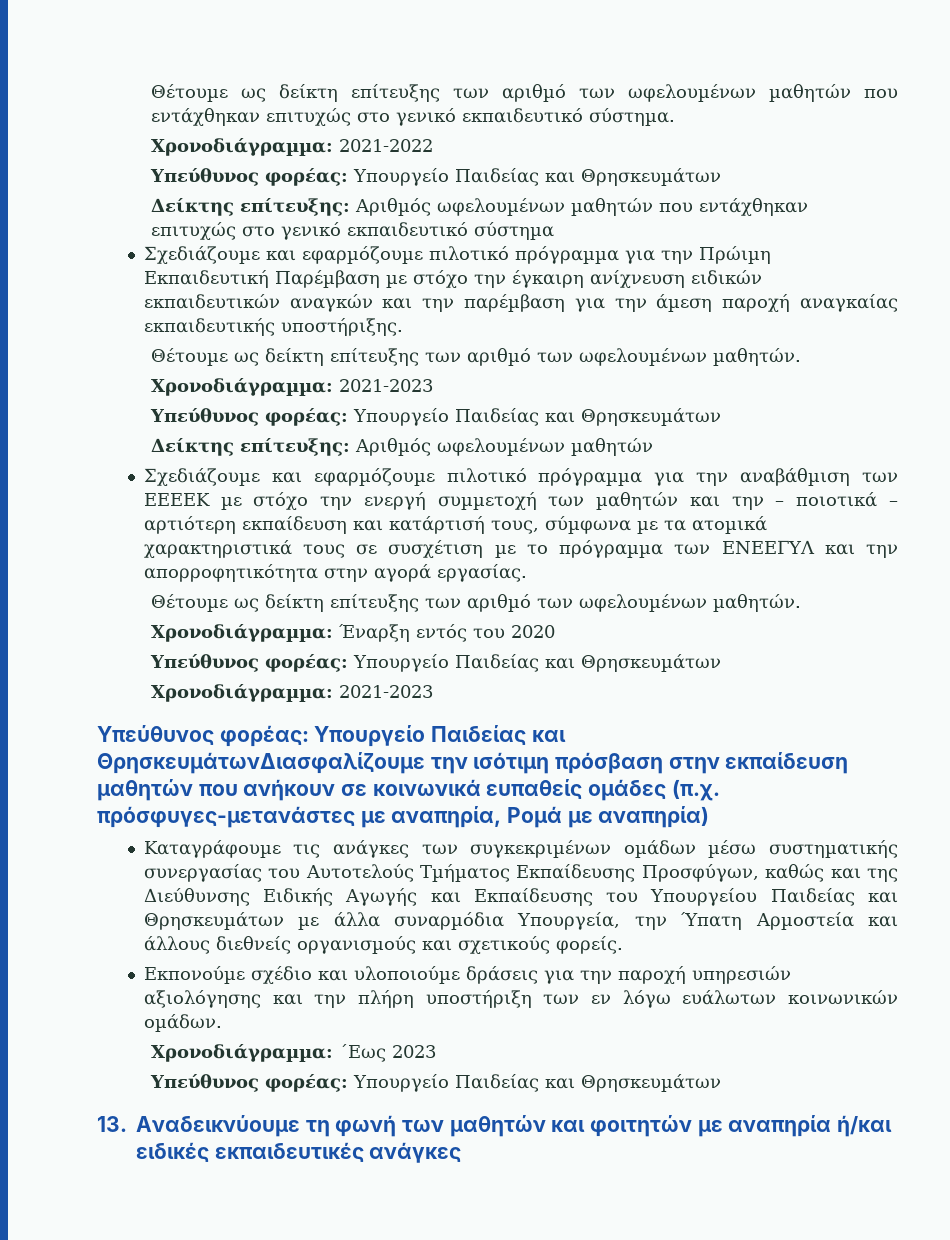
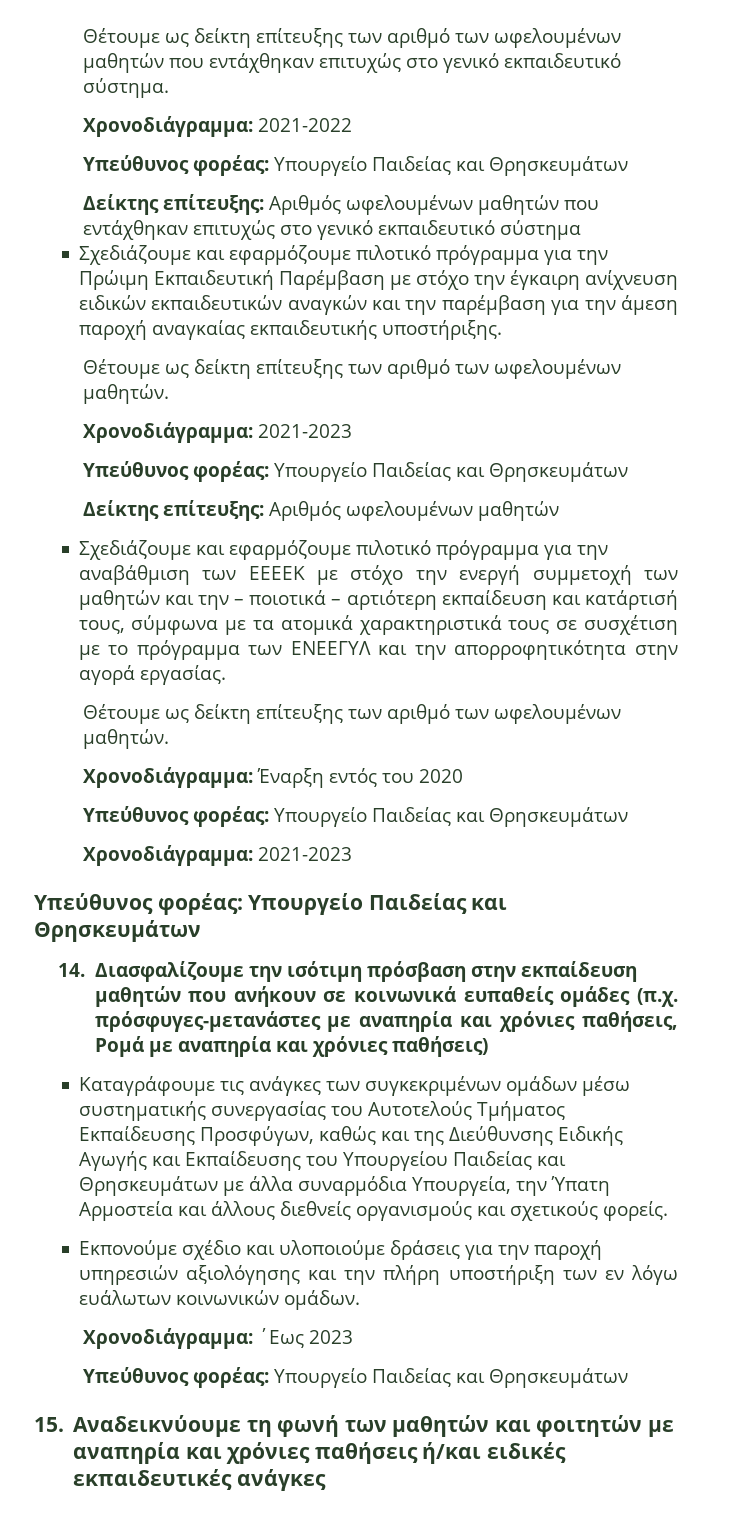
[97,752,425,774] ΘρησκευµάτωνΔιασφαλίζουµε -> [34,920,201,942] [58,961,244,982] Θρησκευµάτων // 14. Διασφαλίζουµε
[391,806,710,828] αναπηρία, Ροµά µε αναπηρία) -> [359,1011,678,1032] [94,1036,488,1057] αναπηρία και χρόνιες παθήσεις, Ροµά µε αναπηρία και χρόνιες παθήσεις)
[97,1116,127,1132] 13. -> [34,1417,64,1432] 15.
(832, 1126) none -> [185,1442,418,1464] και χρόνιες παθήσεις

